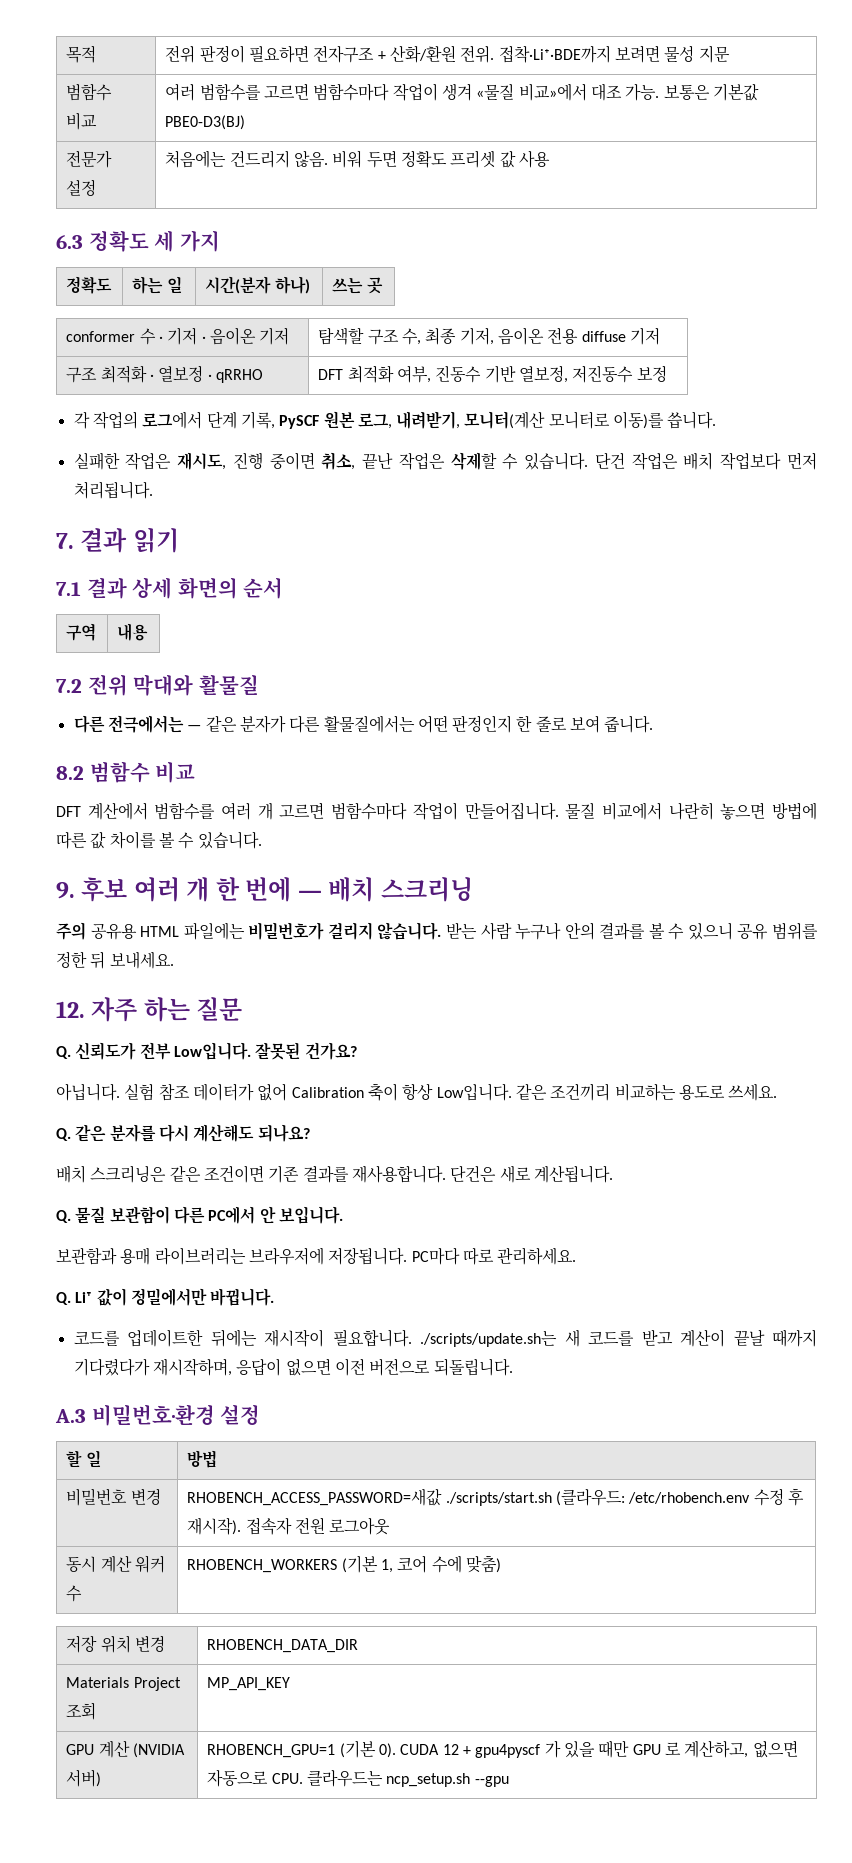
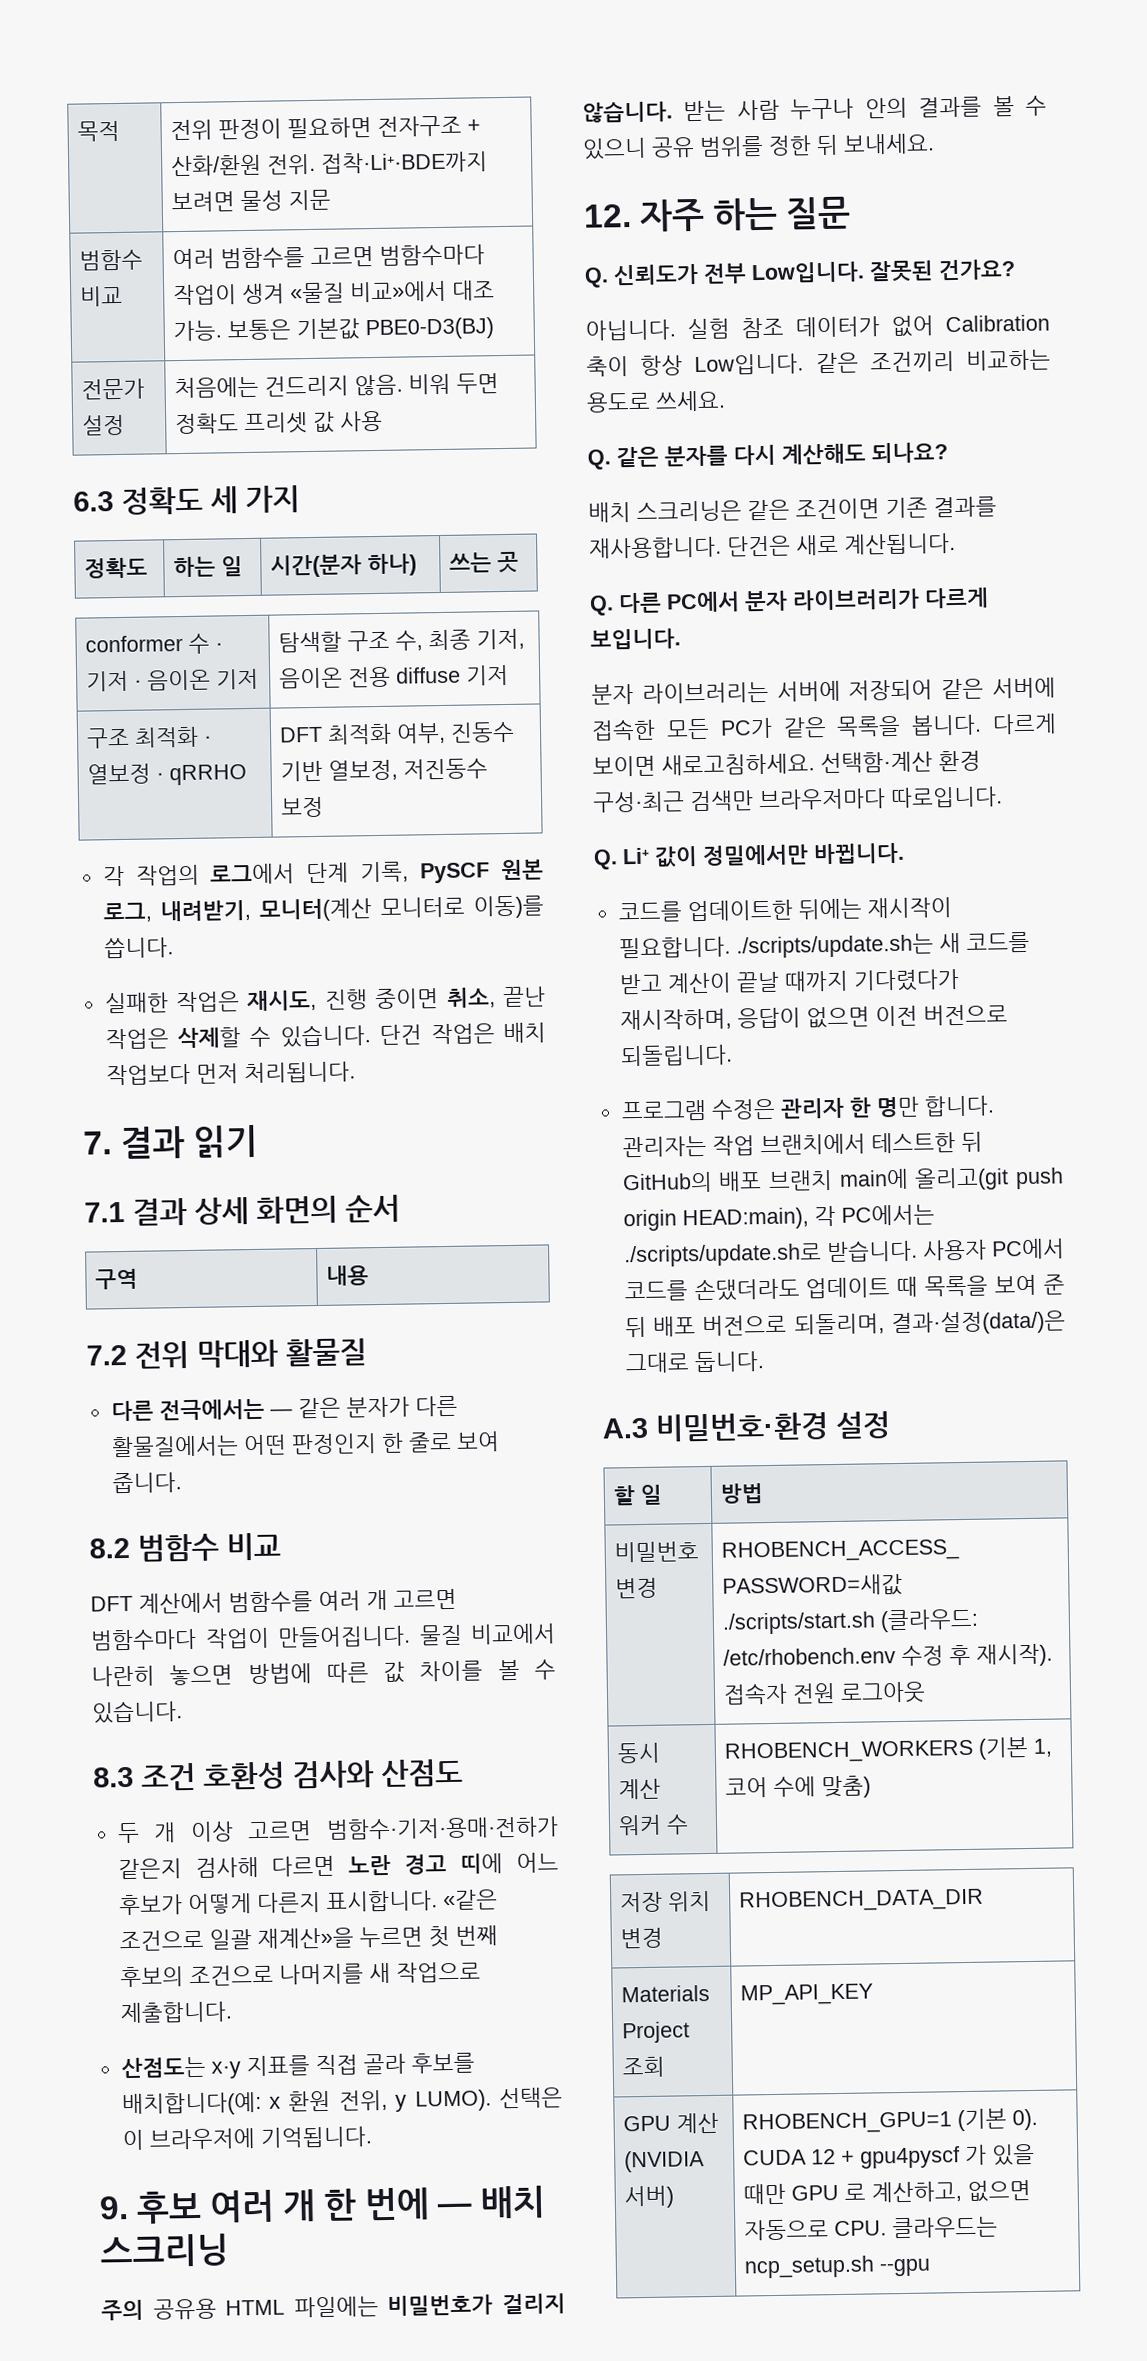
(262, 840) none -> [93,1758,463,1791] [116,1816,559,1844] [117,1852,559,1880] [118,1889,498,1916] [118,1925,498,1952] [119,1961,481,1988] [119,2001,233,2024] [120,2052,475,2079] [121,2087,563,2117] [121,2126,372,2151] // 8.3 조건 호환성 검사와 산점도 // 두 개 이상 고르면 범함수·기저·용매·전하가 같은지 검사해 다르면 노란 경고 띠에 어느 후보가 어떻게 다른지 표시합니다. «같은 조건으로 일괄 재계산»을 누르면 첫 번째 후보의 조건으로 나머지를 새 작업으로 제출합니다. // 산점도는 x·y 지표를 직접 골라 후보를 배치합니다(예: x 환원 전위, y LUMO). 선택은 이 브라우저에 기억됩니다.
[75,1206,343,1224] [56,1247,577,1265] 물질 보관함이 다른 PC에서 안 보입니다. // 보관함과 용매 라이브러리는 브라우저에 저장됩니다. PC마다 따로 관리하세요. -> [618,587,989,614] [590,628,681,650] [591,677,1056,705] [591,713,1057,741] [592,750,981,777] [592,786,1003,813] 다른 PC에서 분자 라이브러리가 다르게 보입니다. // 분자 라이브러리는 서버에 저장되어 같은 서버에 접속한 모든 PC가 같은 목록을 봅니다. 다르게 보이면 새로고침하세요. 선택함·계산 환경 구성·최근 검색만 브라우저마다 따로입니다.
(513, 1367) none -> [620,1095,995,1122] [621,1131,983,1158] [621,1167,1064,1194] [622,1204,935,1232] [623,1238,1065,1268] [623,1274,1065,1302] [624,1310,1066,1338] [624,1351,764,1374] // 프로그램 수정은 관리자 한 명만 합니다. 관리자는 작업 브랜치에서 테스트한 뒤 GitHub의 배포 브랜치 main에 올리고(git push origin HEAD:main), 각 PC에서는 ./scripts/update.sh로 받습니다. 사용자 PC에서 코드를 손댔더라도 업데이트 때 목록을 보여 준 뒤 배포 버전으로 되돌리며, 결과·설정(data/)은 그대로 둡니다.

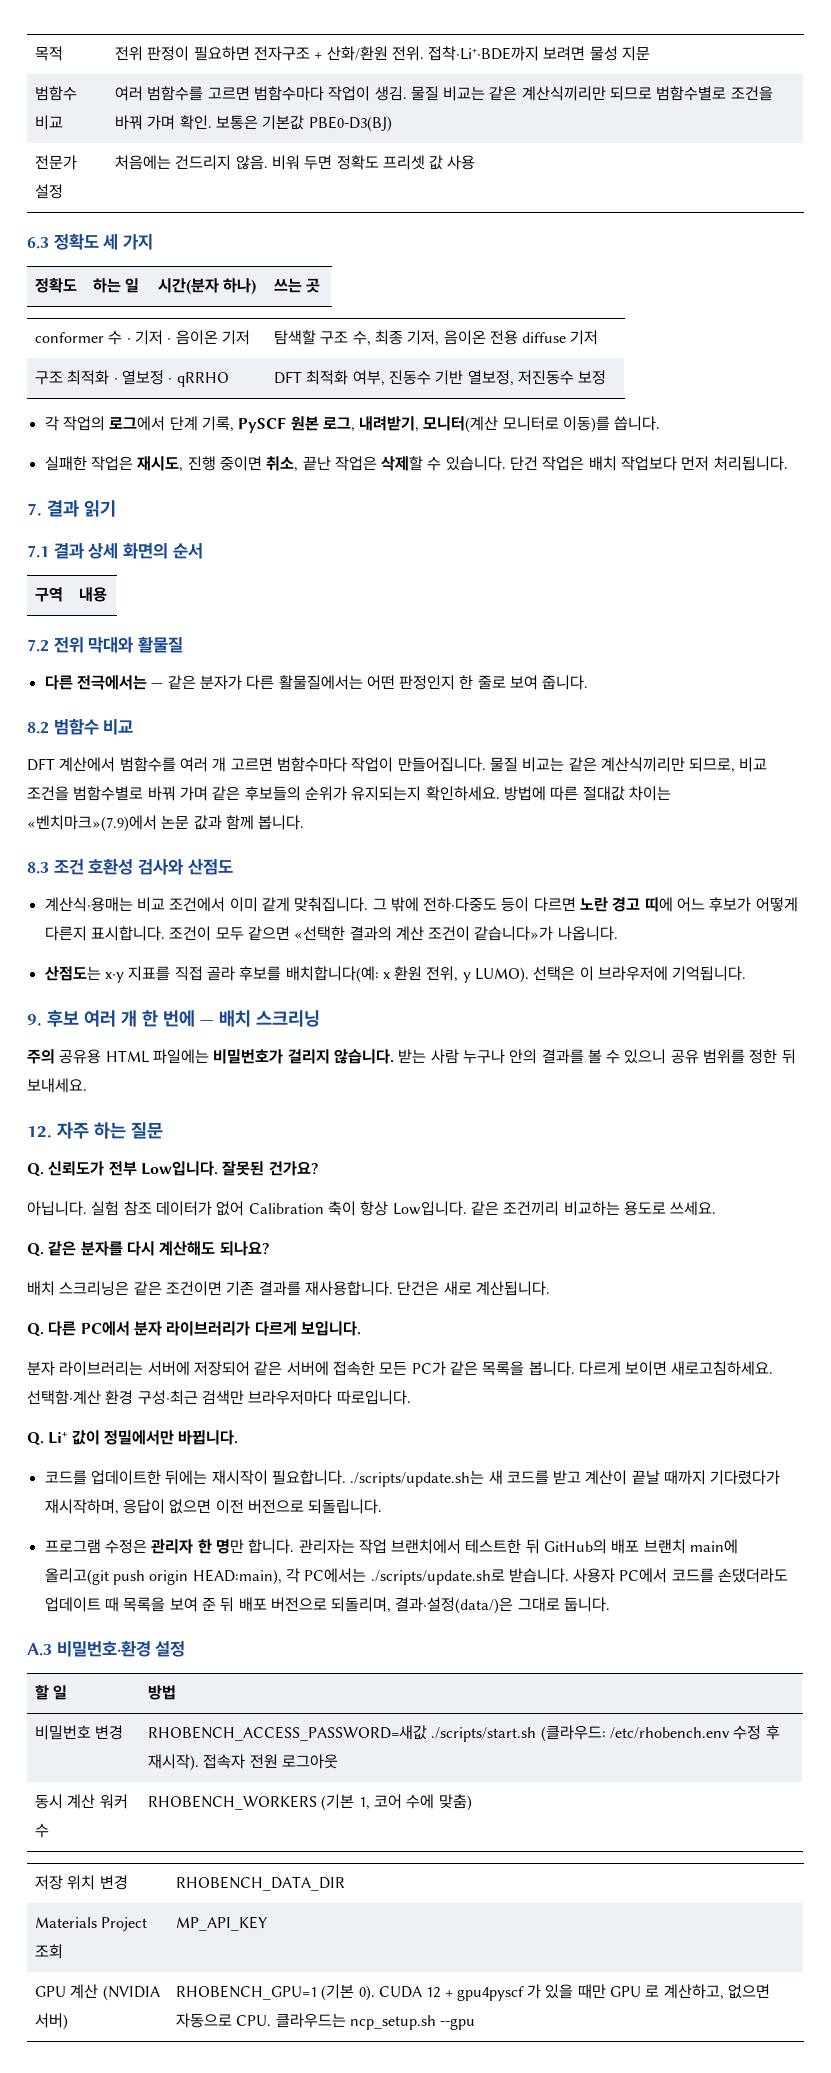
[241,280,495,305] [172,320,222,342] 생겨 «물질 비교»에서 대조 가능. -> [374,86,773,101] [114,115,212,130] 생김. 물질 비교는 같은 계산식끼리만 되므로 범함수별로 조건을 바꿔 가며 확인.
[470,1623,556,1645] [91,1659,556,1687] [92,1700,183,1724] 비교에서 나란히 놓으면 방법에 따른 값 차이를 볼 수 있습니다. -> [522,757,768,773] [27,786,671,801] [27,815,305,832] 비교는 같은 계산식끼리만 되므로, 비교 조건을 범함수별로 바꿔 가며 같은 후보들의 순위가 유지되는지 확인하세요. 방법에 따른 절대값 차이는 «벤치마크»(7.9)에서 논문 값과 함께 봅니다.
[116,1816,559,1844] [117,1856,259,1880] 두 개 이상 고르면 범함수·기저·용매·전하가 같은지 검사해 -> [44,897,530,912] 계산식·용매는 비교 조건에서 이미 같게 맞춰집니다. 그 밖에 전하·다중도 등이
[442,1889,498,1911] [118,1925,498,1952] [119,1961,481,1988] [119,2001,233,2024] «같은 조건으로 일괄 재계산»을 누르면 첫 번째 후보의 조건으로 나머지를 새 작업으로 제출합니다. -> [169,926,618,941] 조건이 모두 같으면 «선택한 결과의 계산 조건이 같습니다»가 나옵니다.

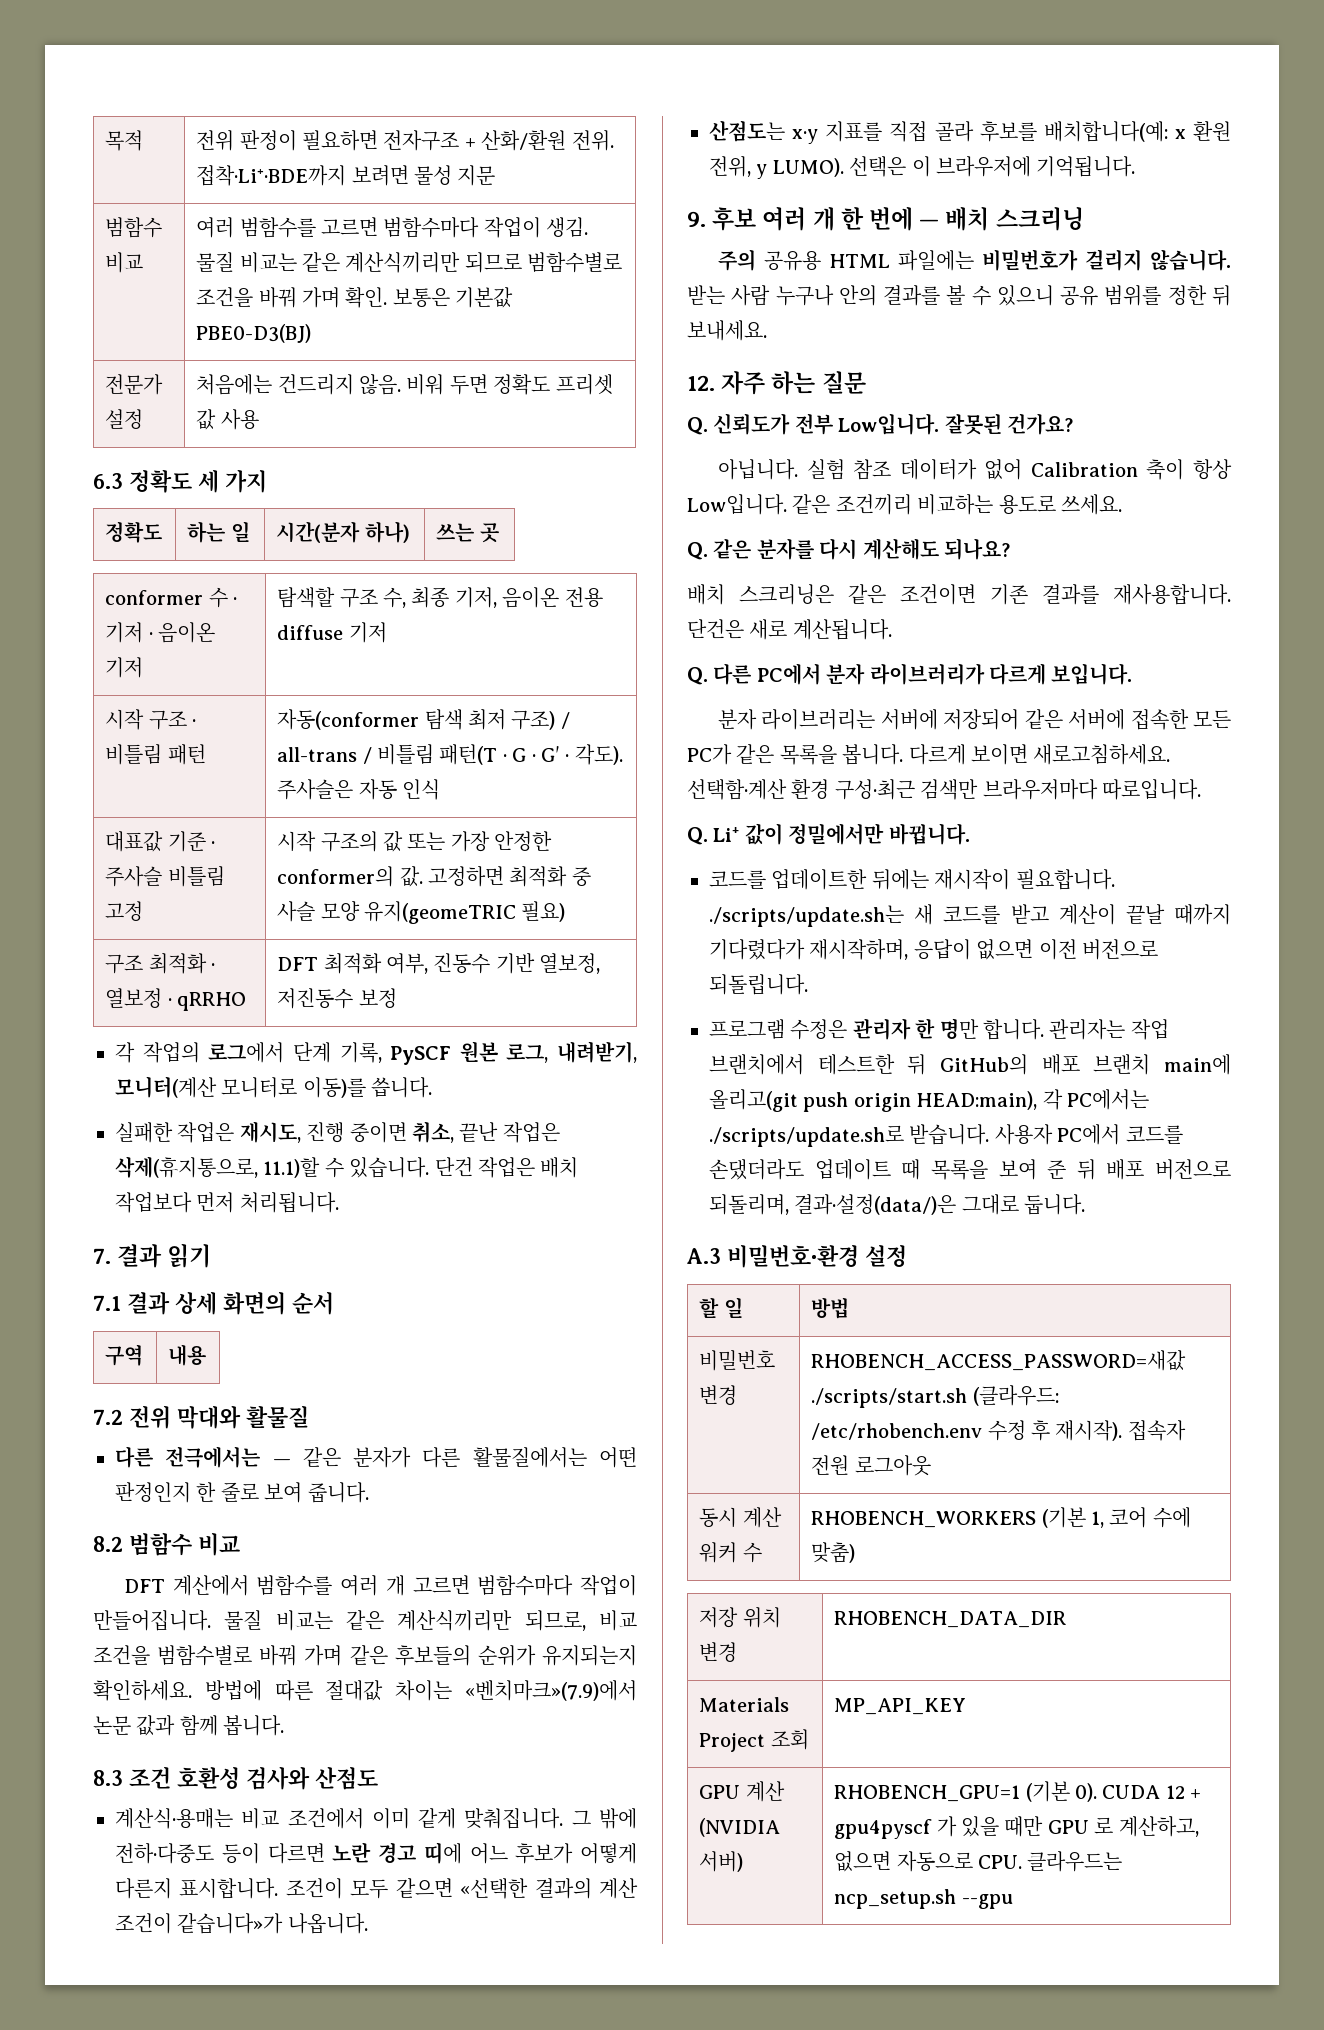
(599, 337) none -> [105,709,196,730] [105,744,206,765] [277,709,570,730] [277,744,623,765] [277,779,440,800] [105,831,215,852] [105,866,225,887] [105,901,144,921] [277,831,553,852] [277,866,591,887] [277,901,566,924] // 시작 구조 · 비틀림 패턴 | 자동(conformer 탐색 최저 구조) / all-trans / 비틀림 패턴(T · G · G′ · 각도). 주사슬은 자동 인식 // 대표값 기준 · 주사슬 비틀림 고정 | 시작 구조의 값 또는 가장 안정한 conformer의 값. 고정하면 최적화 중 사슬 모양 유지(geomeTRIC 필요)
[381,456,424,471] 삭제할 -> [115,1156,321,1178] 삭제(휴지통으로, 11.1)할

